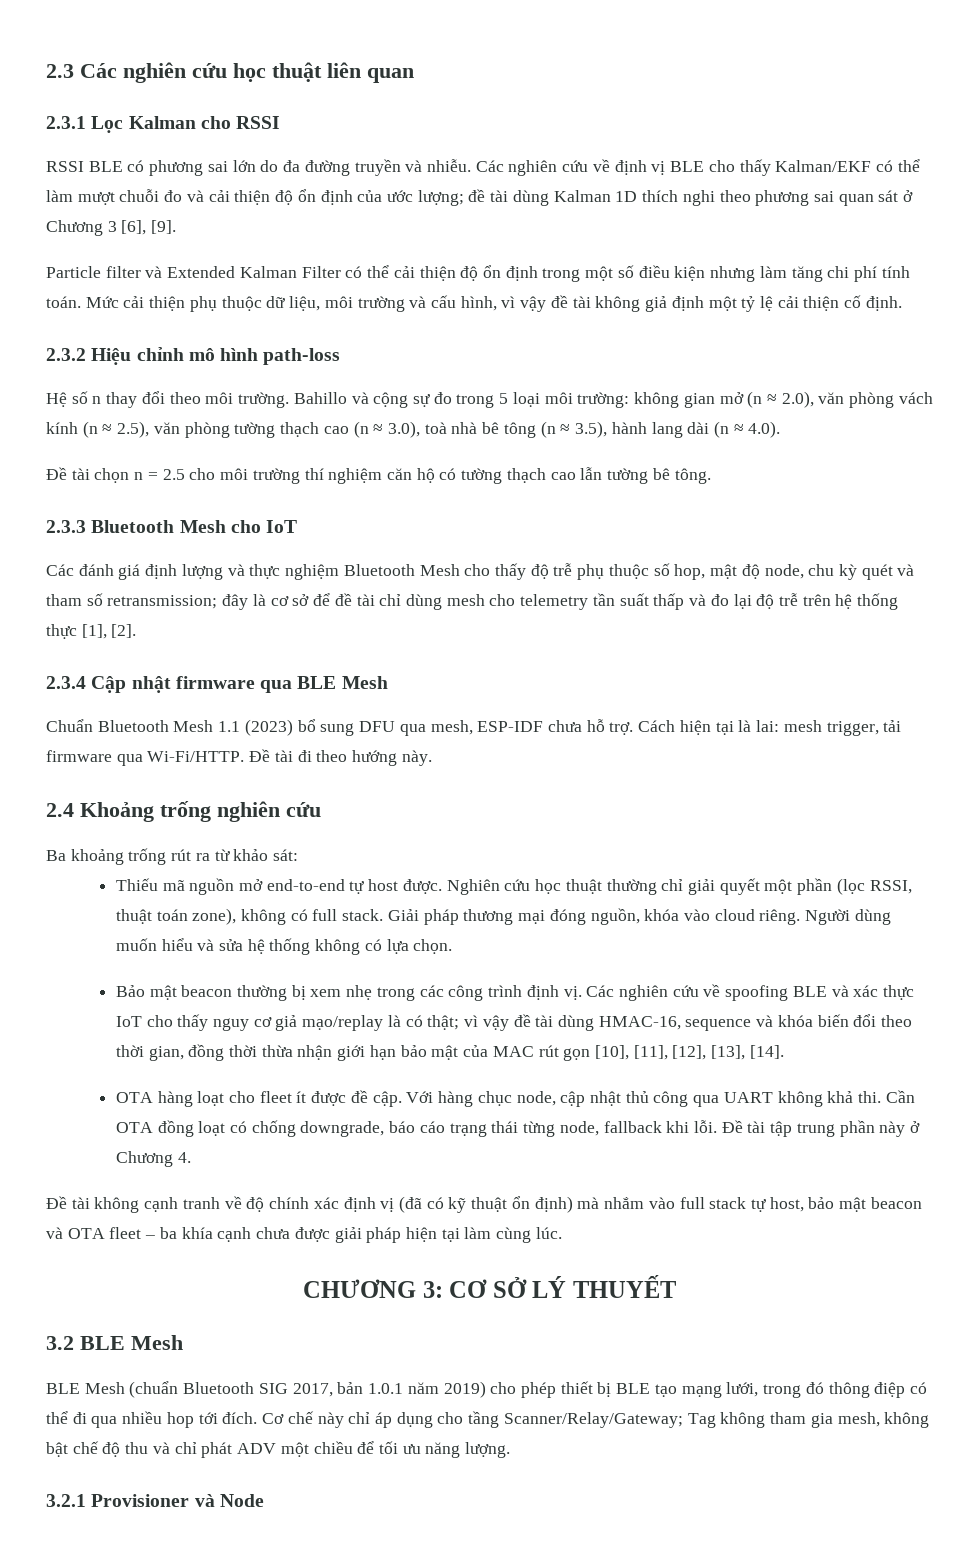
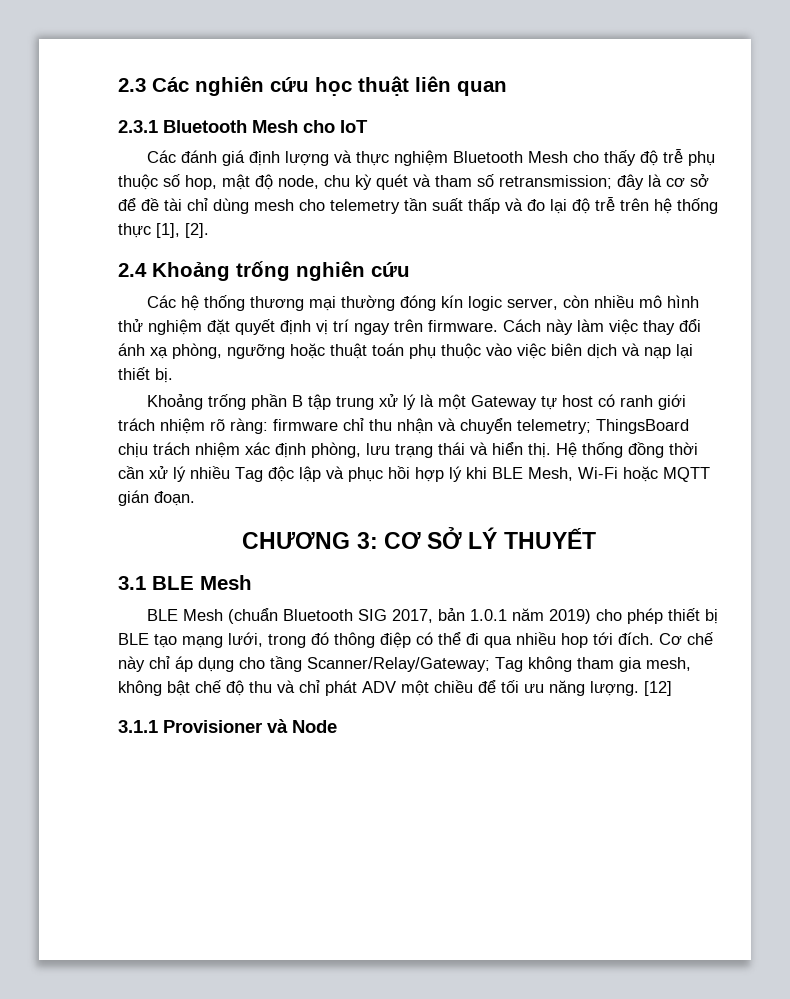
[91,116,281,133] [46,159,920,176] [46,189,914,206] [46,220,177,236] [46,265,910,282] [46,295,902,312] [46,347,341,365] [46,391,933,408] [46,421,781,438] [46,467,711,484] [46,520,86,533] Lọc Kalman cho RSSI // RSSI BLE có phương sai lớn do đa đường truyền và nhiễu. Các nghiên cứu về định vị BLE cho thấy Kalman/EKF có thể làm mượt chuỗi đo và cải thiện độ ổn định của ước lượng; đề tài dùng Kalman 1D thích nghi theo phương sai quan sát ở Chương 3 [6], [9]. // Particle filter và Extended Kalman Filter có thể cải thiện độ ổn định trong một số điều kiện nhưng làm tăng chi phí tính toán. Mức cải thiện phụ thuộc dữ liệu, môi trường và cấu hình, vì vậy đề tài không giả định một tỷ lệ cải thiện cố định. // 2.3.2 Hiệu chỉnh mô hình path-loss // Hệ số n thay đổi theo môi trường. Bahillo và cộng sự đo trong 5 loại môi trường: không gian mở (n ≈ 2.0), văn phòng vách kính (n ≈ 2.5), văn phòng tường thạch cao (n ≈ 3.0), toà nhà bê tông (n ≈ 3.5), hành lang dài (n ≈ 4.0). // Đề tài chọn n = 2.5 cho môi trường thí nghiệm căn hộ có tường thạch cao lẫn tường bê tông. // 2.3.3 -> (158, 126) none
[46,676,388,693] [46,719,902,736] [46,749,432,766] // 2.3.4 Cập nhật firmware qua BLE Mesh // Chuẩn Bluetooth Mesh 1.1 (2023) bổ sung DFU qua mesh, ESP-IDF chưa hỗ trợ. Cách hiện tại là lai: mesh trigger, tải firmware qua Wi-Fi/HTTP. Đề tài đi theo hướng này. -> (209, 230) none
[46,848,299,865] [115,878,912,895] [115,908,891,925] [115,938,453,955] [115,984,915,1001] [115,1014,913,1031] [115,1044,784,1061] [115,1090,915,1107] [115,1120,921,1137] [115,1151,191,1167] [46,1196,922,1213] [46,1227,562,1243] Ba khoảng trống rút ra từ khảo sát: // Thiếu mã nguồn mở end-to-end tự host được. Nghiên cứu học thuật thường chỉ giải quyết một phần (lọc RSSI, thuật toán zone), không có full stack. Giải pháp thương mại đóng nguồn, khóa vào cloud riêng. Người dùng muốn hiểu và sửa hệ thống không có lựa chọn. // Bảo mật beacon thường bị xem nhẹ trong các công trình định vị. Các nghiên cứu về spoofing BLE và xác thực IoT cho thấy nguy cơ giả mạo/replay là có thật; vì vậy đề tài dùng HMAC-16, sequence và khóa biến đổi theo thời gian, đồng thời thừa nhận giới hạn bảo mật của MAC rút gọn [10], [11], [12], [13], [14]. // OTA hàng loạt cho fleet ít được đề cập. Với hàng chục node, cập nhật thủ công qua UART không khả thi. Cần OTA đồng loạt có chống downgrade, báo cáo trạng thái từng node, fallback khi lỗi. Đề tài tập trung phần này ở Chương 4. // Đề tài không cạnh tranh về độ chính xác định vị (đã có kỹ thuật ổn định) mà nhắm vào full stack tự host, bảo mật beacon và OTA fleet – ba khía cạnh chưa được giải pháp hiện tại làm cùng lúc. -> [146,295,699,311] [118,319,701,335] [118,343,693,359] [118,367,173,383] [146,394,686,410] [118,418,689,434] [118,442,698,458] [118,466,710,482] [118,490,195,506] Các hệ thống thương mại thường đóng kín logic server, còn nhiều mô hình thử nghiệm đặt quyết định vị trí ngay trên firmware. Cách này làm việc thay đổi ánh xạ phòng, ngưỡng hoặc thuật toán phụ thuộc vào việc biên dịch và nạp lại thiết bị. // Khoảng trống phần B tập trung xử lý là một Gateway tự host có ranh giới trách nhiệm rõ ràng: firmware chỉ thu nhận và chuyển telemetry; ThingsBoard chịu trách nhiệm xác định phòng, lưu trạng thái và hiển thị. Hệ thống đồng thời cần xử lý nhiều Tag độc lập và phục hồi hợp lý khi BLE Mesh, Wi-Fi hoặc MQTT gián đoạn.
[46,1336,74,1350] 3.2 -> [118,576,146,590] 3.1
[46,1494,86,1507] // 3.2.1 -> [644,681,672,696] [118,720,158,733] [12] // 3.1.1

